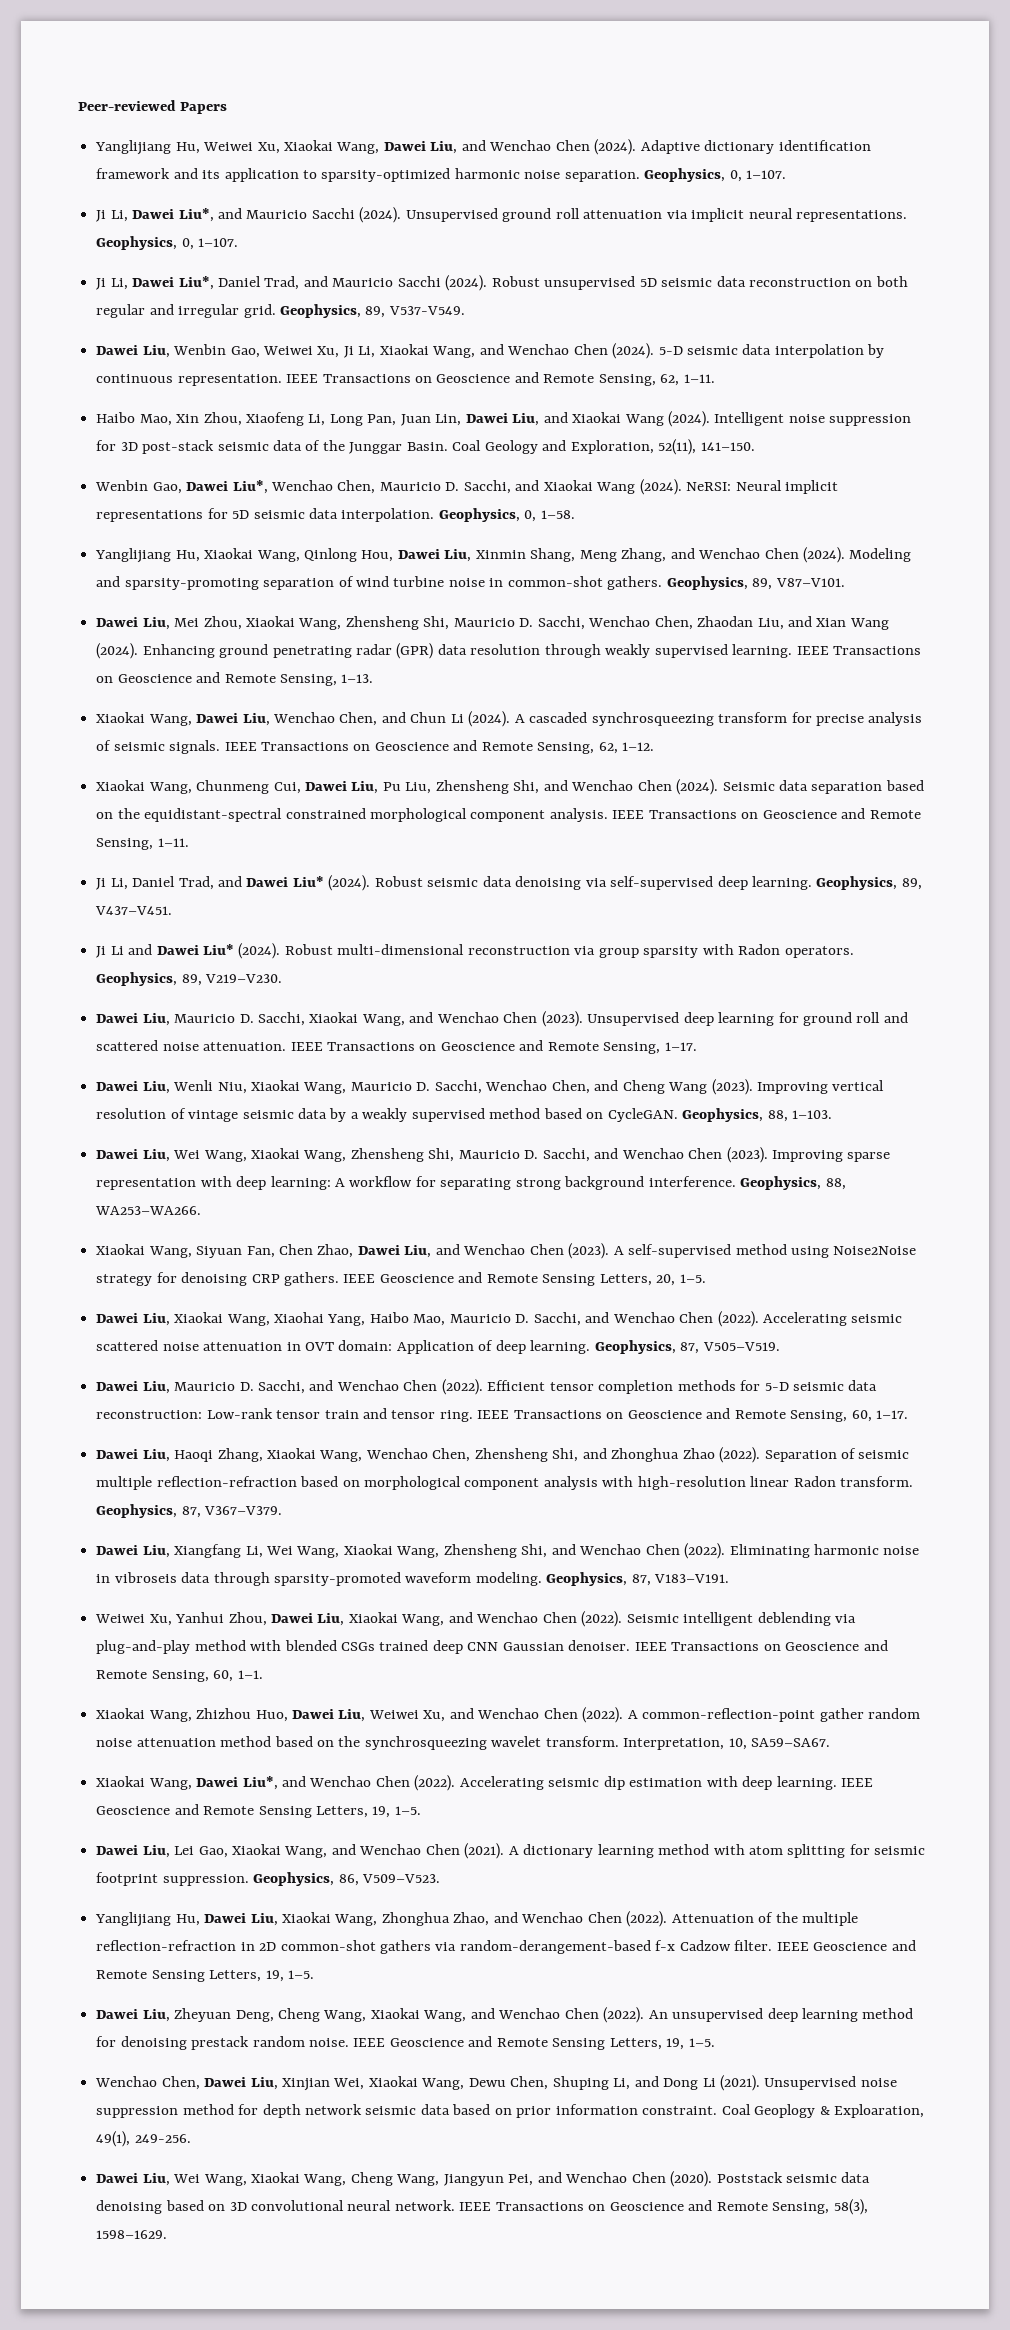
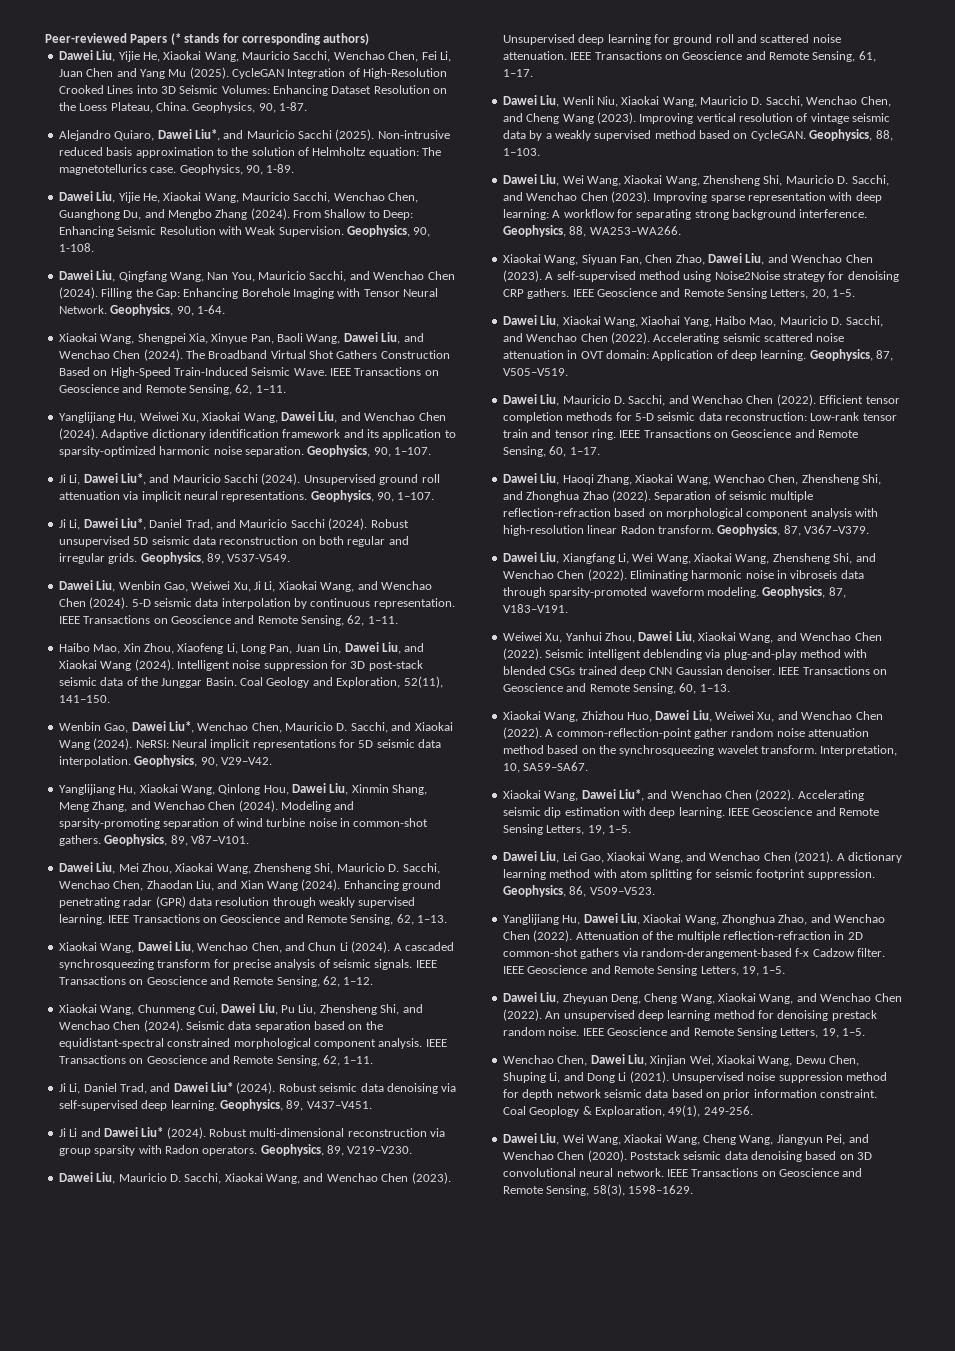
(228, 108) none -> [170,33,370,45] [58,50,451,62] [58,67,448,79] [58,85,448,96] [58,102,307,113] [58,129,450,141] [58,147,442,158] [58,164,295,175] [58,191,419,203] [58,208,414,220] [58,225,431,237] [58,243,94,252] [58,270,455,282] [58,287,439,299] [58,304,225,316] [58,332,424,344] [58,349,450,361] [58,367,439,378] [58,384,286,395] (* stands for corresponding authors) // Dawei Liu, Yijie He, Xiaokai Wang, Mauricio Sacchi, Wenchao Chen, Fei Li, Juan Chen and Yang Mu (2025). CycleGAN Integration of High-Resolution Crooked Lines into 3D Seismic Volumes: Enhancing Dataset Resolution on the Loess Plateau, China. Geophysics, 90, 1-87. // Alejandro Quiaro, Dawei Liu*, and Mauricio Sacchi (2025). Non-intrusive reduced basis approximation to the solution of Helmholtz equation: The magnetotellurics case. Geophysics, 90, 1-89. // Dawei Liu, Yijie He, Xiaokai Wang, Mauricio Sacchi, Wenchao Chen, Guanghong Du, and Mengbo Zhang (2024). From Shallow to Deep: Enhancing Seismic Resolution with Weak Supervision. Geophysics, 90, 1-108. // Dawei Liu, Qingfang Wang, Nan You, Mauricio Sacchi, and Wenchao Chen (2024). Filling the Gap: Enhancing Borehole Imaging with Tensor Neural Network. Geophysics, 90, 1-64. // Xiaokai Wang, Shengpei Xia, Xinyue Pan, Baoli Wang, Dawei Liu, and Wenchao Chen (2024). The Broadband Virtual Shot Gathers Construction Based on High-Speed Train-Induced Seismic Wave. IEEE Transactions on Geoscience and Remote Sensing, 62, 1–11.
[729,170,742,182] 0, -> [373,447,391,457] 90,
[181,238,194,250] 0, -> [377,492,394,502] 90,
[243,304,276,318] grid. -> [108,553,138,564] grids.
[524,510,575,522] 0, 1–58. -> [200,757,272,767] 90, V29–V42.
(337, 680) none -> [396,914,414,925] 62,
(154, 844) none -> [323,1055,340,1066] 62,
(661, 1048) none -> [858,51,876,62] 61,
[237,1670,263,1679] 1–1. -> [699,684,730,692] 1–13.

